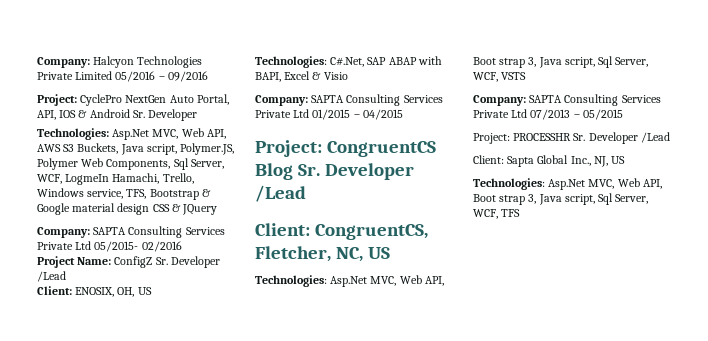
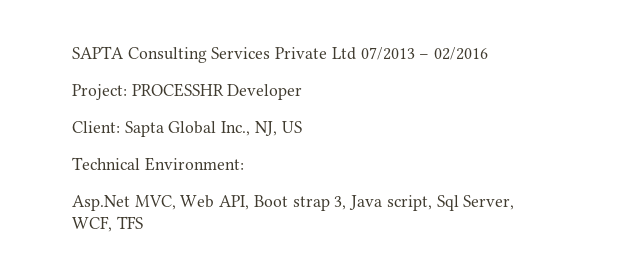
[37,56,203,68] [37,71,208,82] [37,94,229,106] [37,109,198,121] [37,128,226,140] [37,143,235,155] [37,158,224,170] [37,173,194,185] [37,188,211,200] [37,203,218,215] [37,226,225,238] [37,241,182,252] [37,256,220,268] [37,271,66,282] [37,286,152,297] [255,56,442,68] [255,71,348,82] [255,94,443,106] [255,109,403,120] [255,140,436,157] [255,163,414,180] [255,185,306,202] [255,223,428,240] [255,246,390,262] [255,275,444,287] [473,56,649,68] [473,72,527,82] [473,95,526,106] Company: Halcyon Technologies Private Limited 05/2016 – 09/2016 // Project: CyclePro NextGen Auto Portal, API, IOS & Android Sr. Developer // Technologies: Asp.Net MVC, Web API, AWS S3 Buckets, Java script, Polymer.JS, Polymer Web Components, Sql Server, WCF, LogmeIn Hamachi, Trello, Windows service, TFS, Bootstrap & Google material design CSS & JQuery // Company: SAPTA Consulting Services Private Ltd 05/2015- 02/2016 // Project Name: ConfigZ Sr. Developer /Lead // Client: ENOSIX, OH, US // Technologies: C#.Net, SAP ABAP with BAPI, Excel & Visio // Company: SAPTA Consulting Services Private Ltd 01/2015 – 04/2015 // Project: CongruentCS Blog Sr. Developer /Lead // Client: CongruentCS, Fletcher, NC, US // Technologies: Asp.Net MVC, Web API, Boot strap 3, Java script, Sql Server, WCF, VSTS // Company: -> (72, 52) none
[582,109,623,120] 05/2015 -> [434,47,489,60] 02/2016
[573,132,670,144] Sr. Developer /Lead -> [227,84,303,100] Developer
[473,178,545,190] Technologies: -> [72,157,244,171] Technical Environment: //

